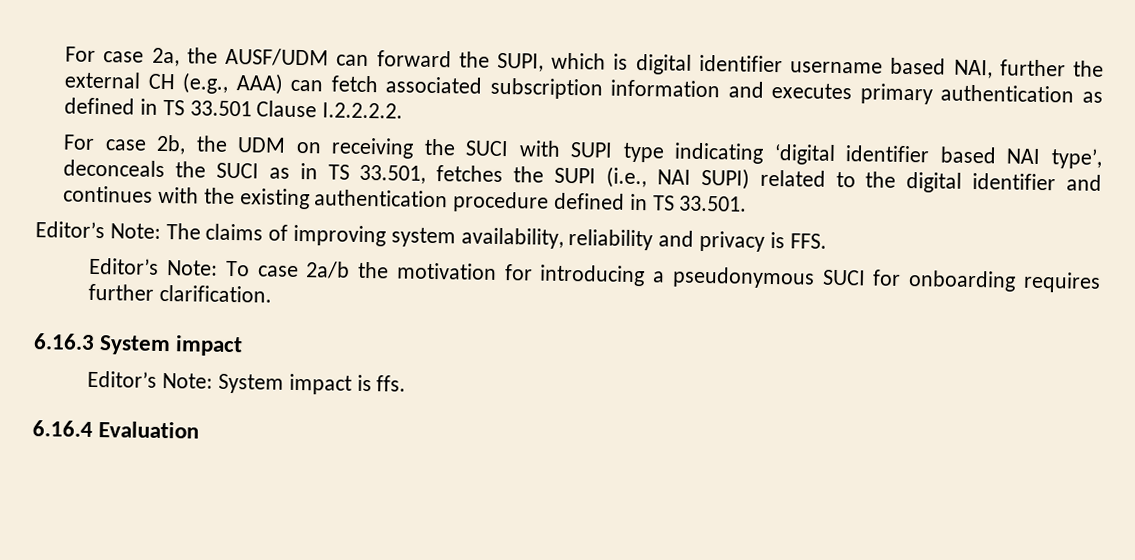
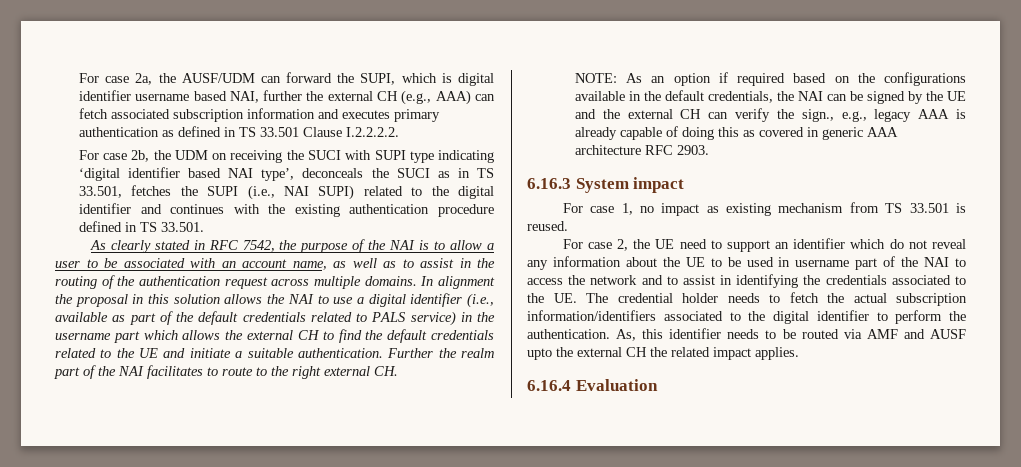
[35,221,827,252] [89,257,1102,293] [88,283,273,303] [33,333,244,357] [87,370,407,395] Editor’s Note: The claims of improving system availability, reliability and privacy is FFS. // Editor’s Note: To case 2a/b the motivation for introducing a pseudonymous SUCI for onboarding requires further clarification. // 6.16.3 System impact // Editor’s Note: System impact is ffs. -> [89,239,495,253] [55,258,495,270] [55,275,496,289] [55,293,494,308] [55,311,495,326] [55,329,494,343] [55,348,495,358] [54,365,398,379] [574,72,966,86] [574,90,966,104] [574,108,966,122] [574,126,898,140] [574,145,709,155] [527,177,685,193] [562,202,967,216] [527,221,568,231] [562,238,966,252] [527,256,966,270] [527,274,966,288] [527,292,967,306] [527,310,966,324] [527,328,966,341] [527,347,799,360] As clearly stated in RFC 7542, the purpose of the NAI is to allow a user to be associated with an account name, as well as to assist in the routing of the authentication request across multiple domains. In alignment the proposal in this solution allows the NAI to use a digital identifier (i.e., available as part of the default credentials related to PALS service) in the username part which allows the external CH to find the default credentials related to the UE and initiate a suitable authentication. Further the realm part of the NAI facilitates to route to the right external CH. // NOTE: As an option if required based on the configurations available in the default credentials, the NAI can be signed by the UE and the external CH can verify the sign., e.g., legacy AAA is already capable of doing this as covered in generic AAA architecture RFC 2903. // 6.16.3 System impact // For case 1, no impact as existing mechanism from TS 33.501 is reused. // For case 2, the UE need to support an identifier which do not reveal any information about the UE to be used in username part of the NAI to access the network and to assist in identifying the credentials associated to the UE. The credential holder needs to fetch the actual subscription information/identifiers associated to the digital identifier to perform the authentication. As, this identifier needs to be routed via AMF and AUSF upto the external CH the related impact applies.

